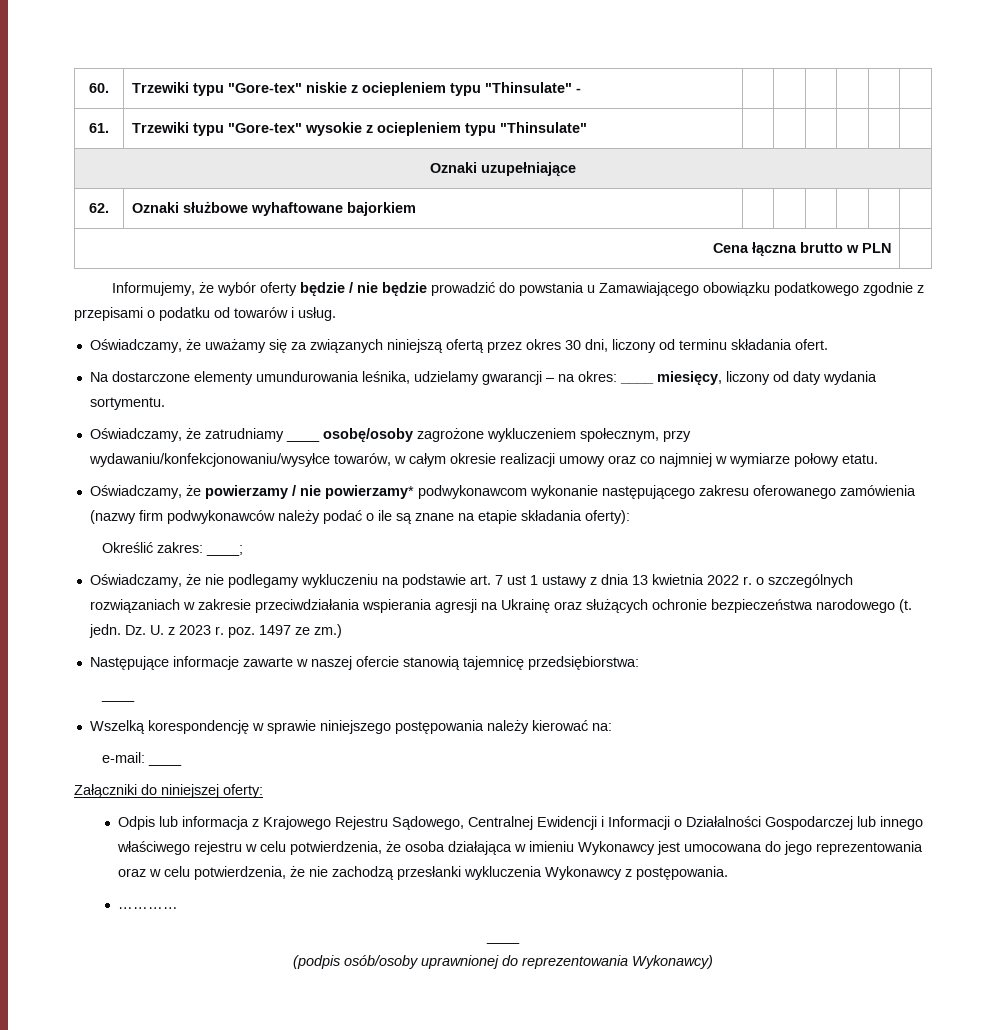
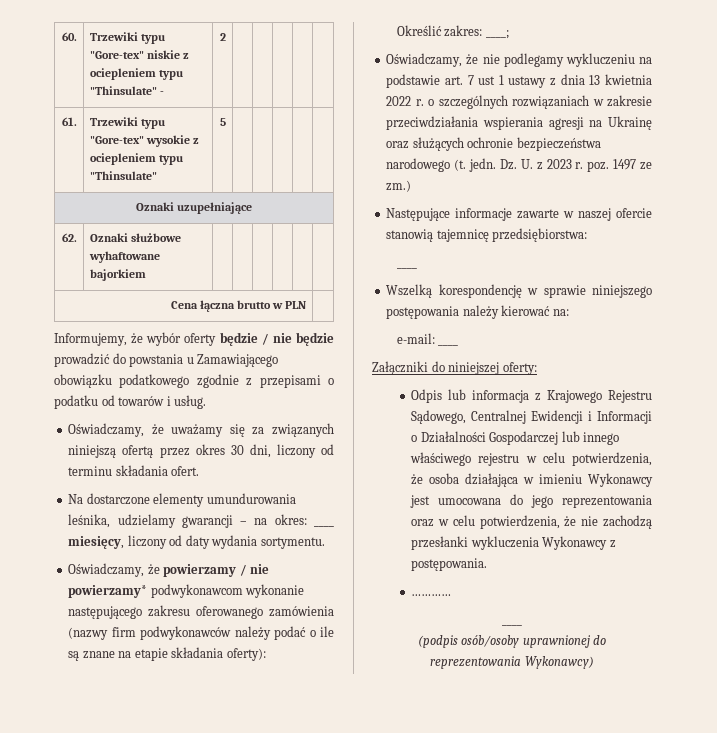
(581, 90) none -> [219,33,226,41] 2
(587, 127) none -> [219,118,226,126] 5
[89,428,691,443] [88,453,878,467] // Oświadczamy, że zatrudniamy ____ osobę/osoby zagrożone wykluczeniem społecznym, przy wydawaniu/konfekcjonowaniu/wysyłce towarów, w całym okresie realizacji umowy oraz co najmniej w wymiarze połowy etatu. -> (325, 543) none

